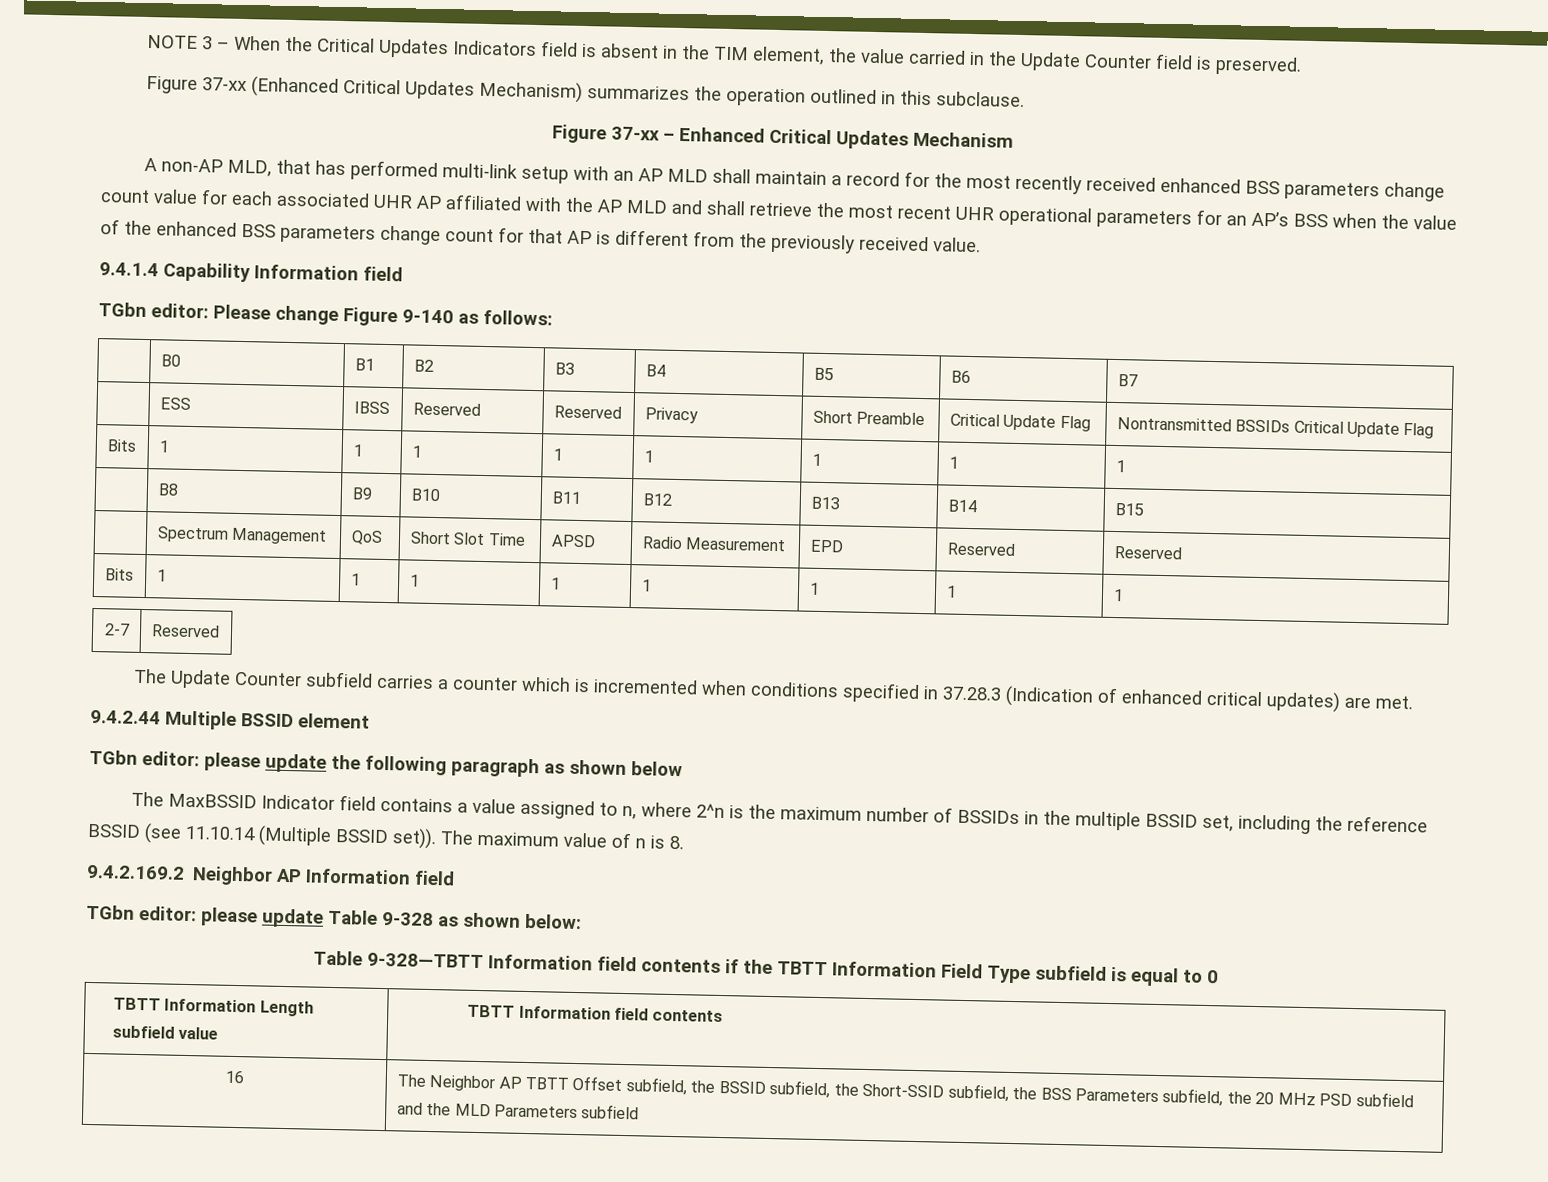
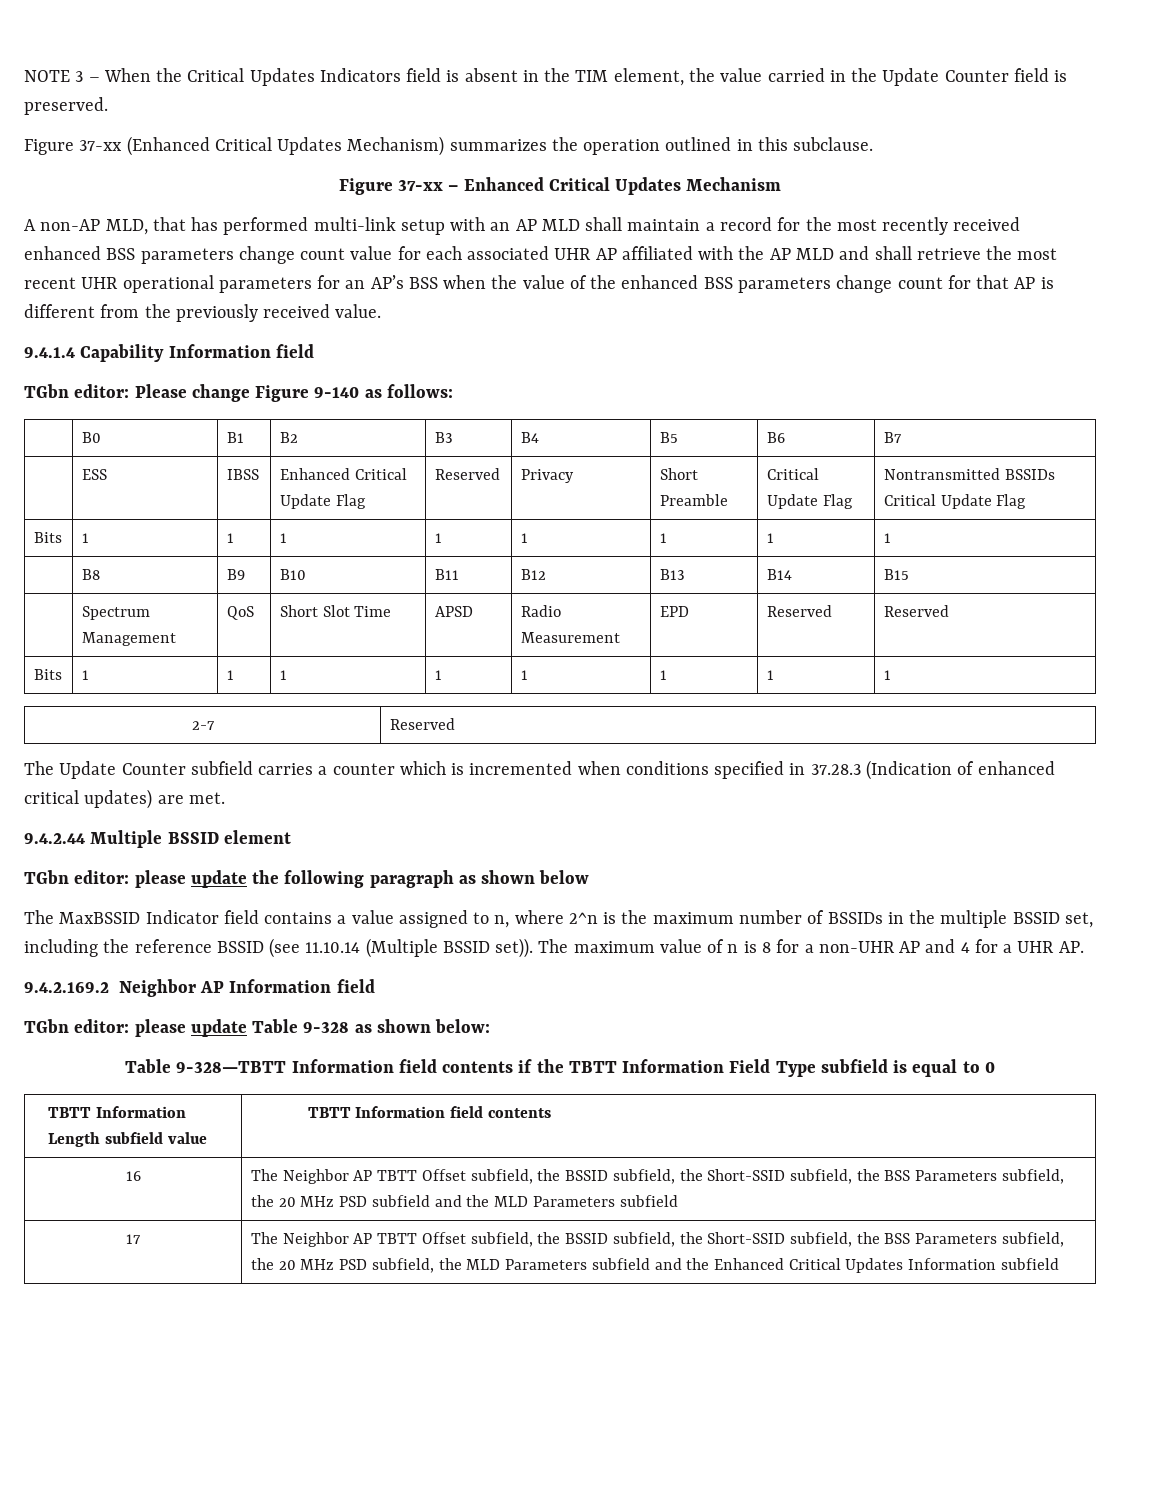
[412,402,481,416] Reserved -> [279,468,407,480] [279,494,366,509] Enhanced Critical Update Flag
[669,835,684,850] 8. -> [761,939,1084,953] 8 for a non-UHR AP and 4 for a UHR AP.
(640, 1112) none -> [126,1234,141,1244] [250,1232,1064,1247] [250,1258,1059,1273] // 17 | The Neighbor AP TBTT Offset subfield, the BSSID subfield, the Short-SSID subfield, the BSS Parameters subfield, the 20 MHz PSD subfield, the MLD Parameters subfield and the Enhanced Critical Updates Information subfield

